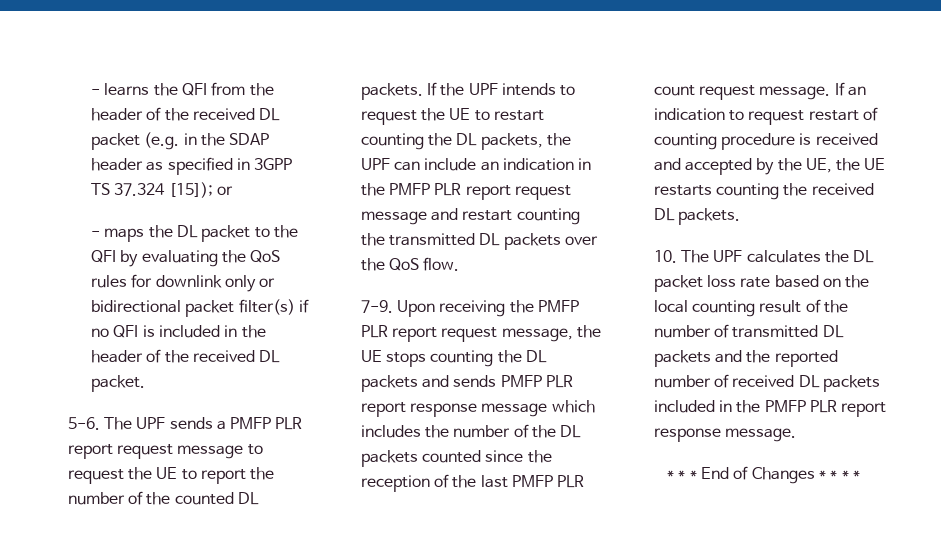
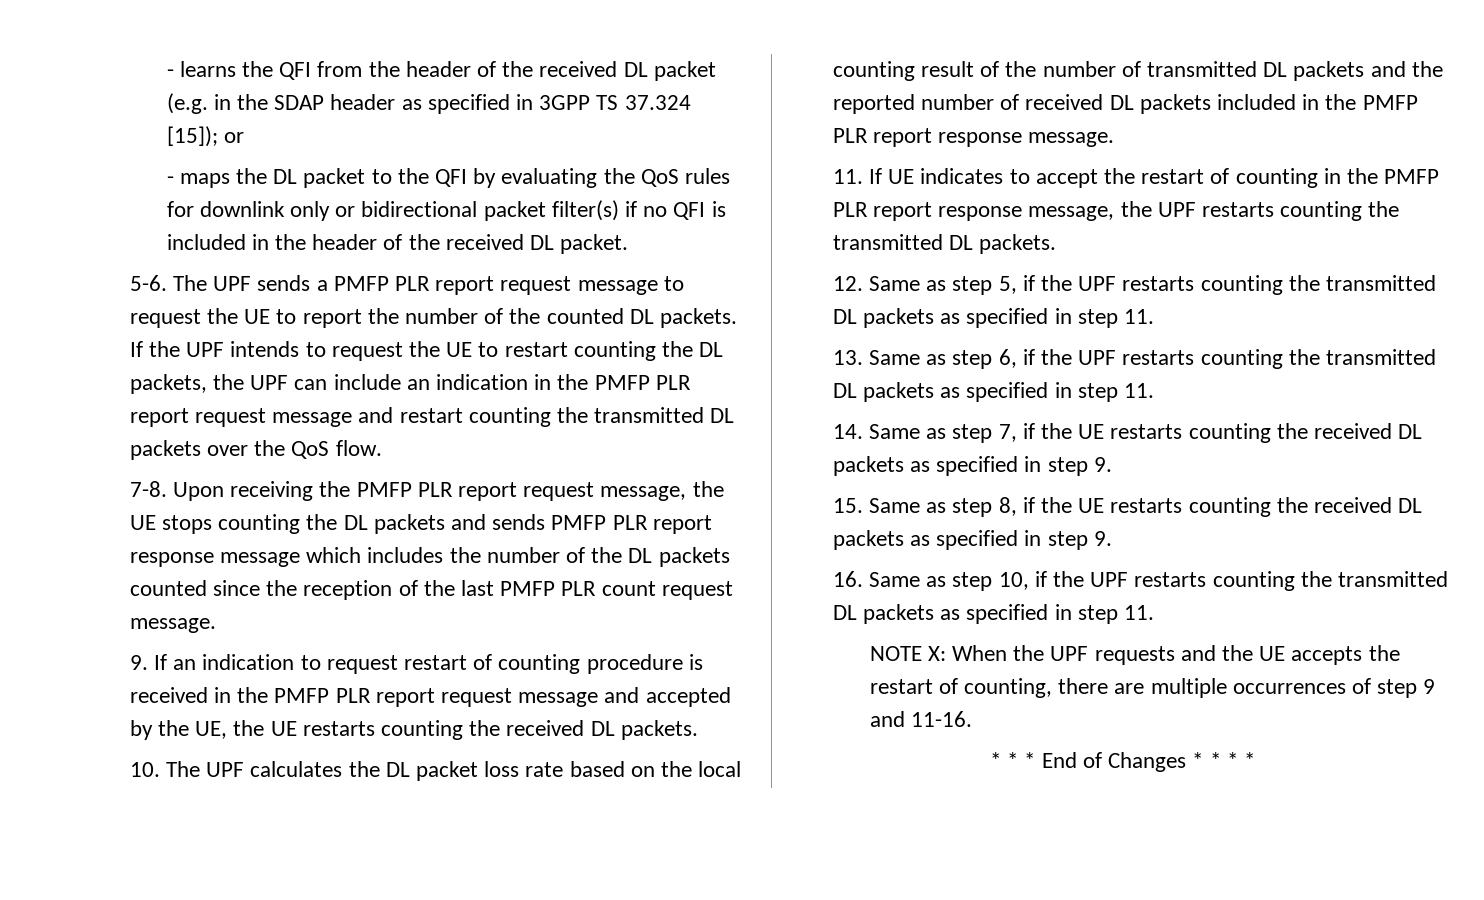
[360,300,393,313] 7-9. -> [129,481,167,497] 7-8.
(831, 93) none -> [129,655,148,670] // 9.
(878, 139) none -> [213,687,599,707] in the PMFP PLR report request message
(796, 435) none -> [832,168,1440,188] [832,201,1400,221] [832,234,1057,254] [832,275,1437,295] [832,308,1155,328] [832,349,1437,369] [832,382,1155,402] [832,423,1423,443] [832,456,1112,476] [832,497,1423,517] [832,530,1112,550] [832,571,1449,591] [832,604,1155,624] [869,645,1400,665] [869,678,1436,698] [869,711,972,727] // 11. If UE indicates to accept the restart of counting in the PMFP PLR report response message, the UPF restarts counting the transmitted DL packets. // 12. Same as step 5, if the UPF restarts counting the transmitted DL packets as specified in step 11. // 13. Same as step 6, if the UPF restarts counting the transmitted DL packets as specified in step 11. // 14. Same as step 7, if the UE restarts counting the received DL packets as specified in step 9. // 15. Same as step 8, if the UE restarts counting the received DL packets as specified in step 9. // 16. Same as step 10, if the UPF restarts counting the transmitted DL packets as specified in step 11. // NOTE X: When the UPF requests and the UE accepts the restart of counting, there are multiple occurrences of step 9 and 11-16.

